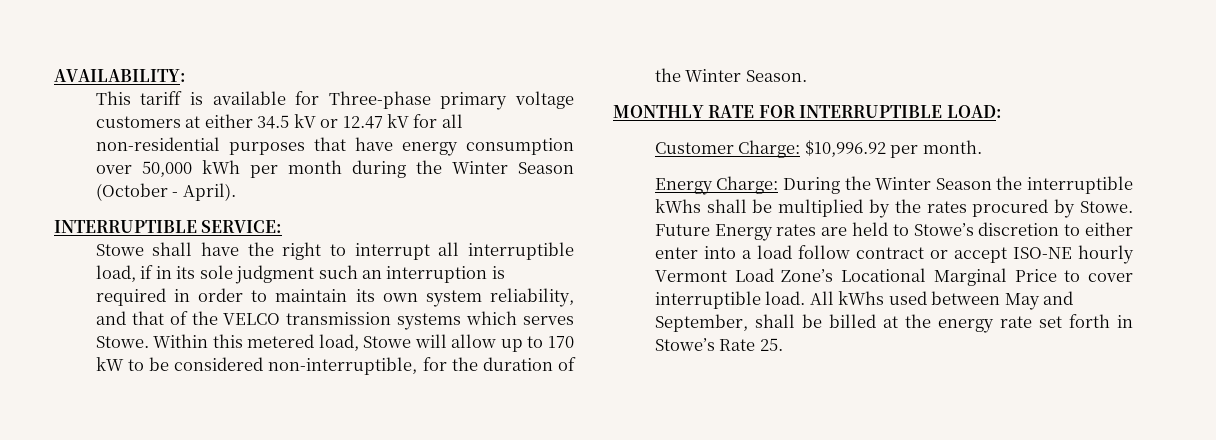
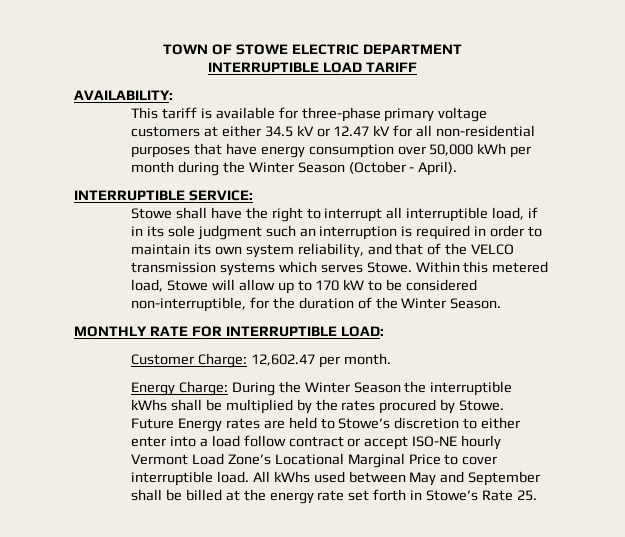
(54, 75) none -> [163,44,462,55] [208,62,417,73] TOWN OF STOWE ELECTRIC DEPARTMENT // INTERRUPTIBLE LOAD TARIFF //
[328,91,431,109] Three-phase -> [301,107,381,122] three-phase
[804,140,886,157] $10,996.92 -> [250,354,315,366] 12,602.47
[654,314,748,332] September, -> [468,471,541,486] September

